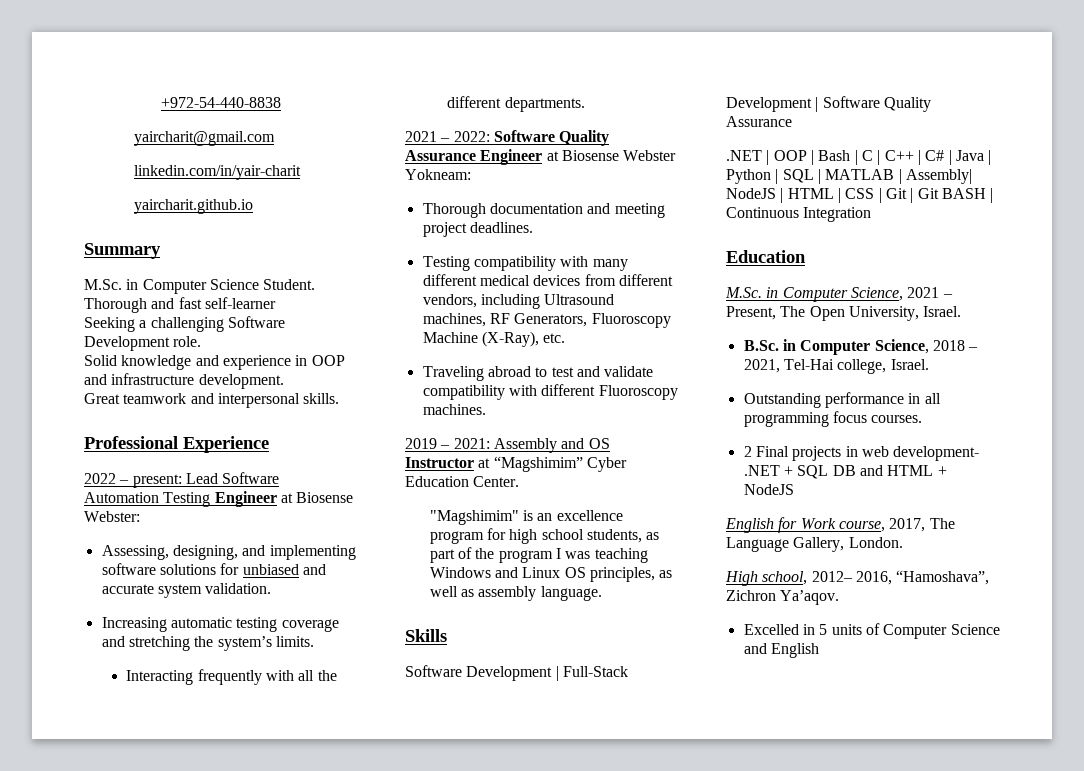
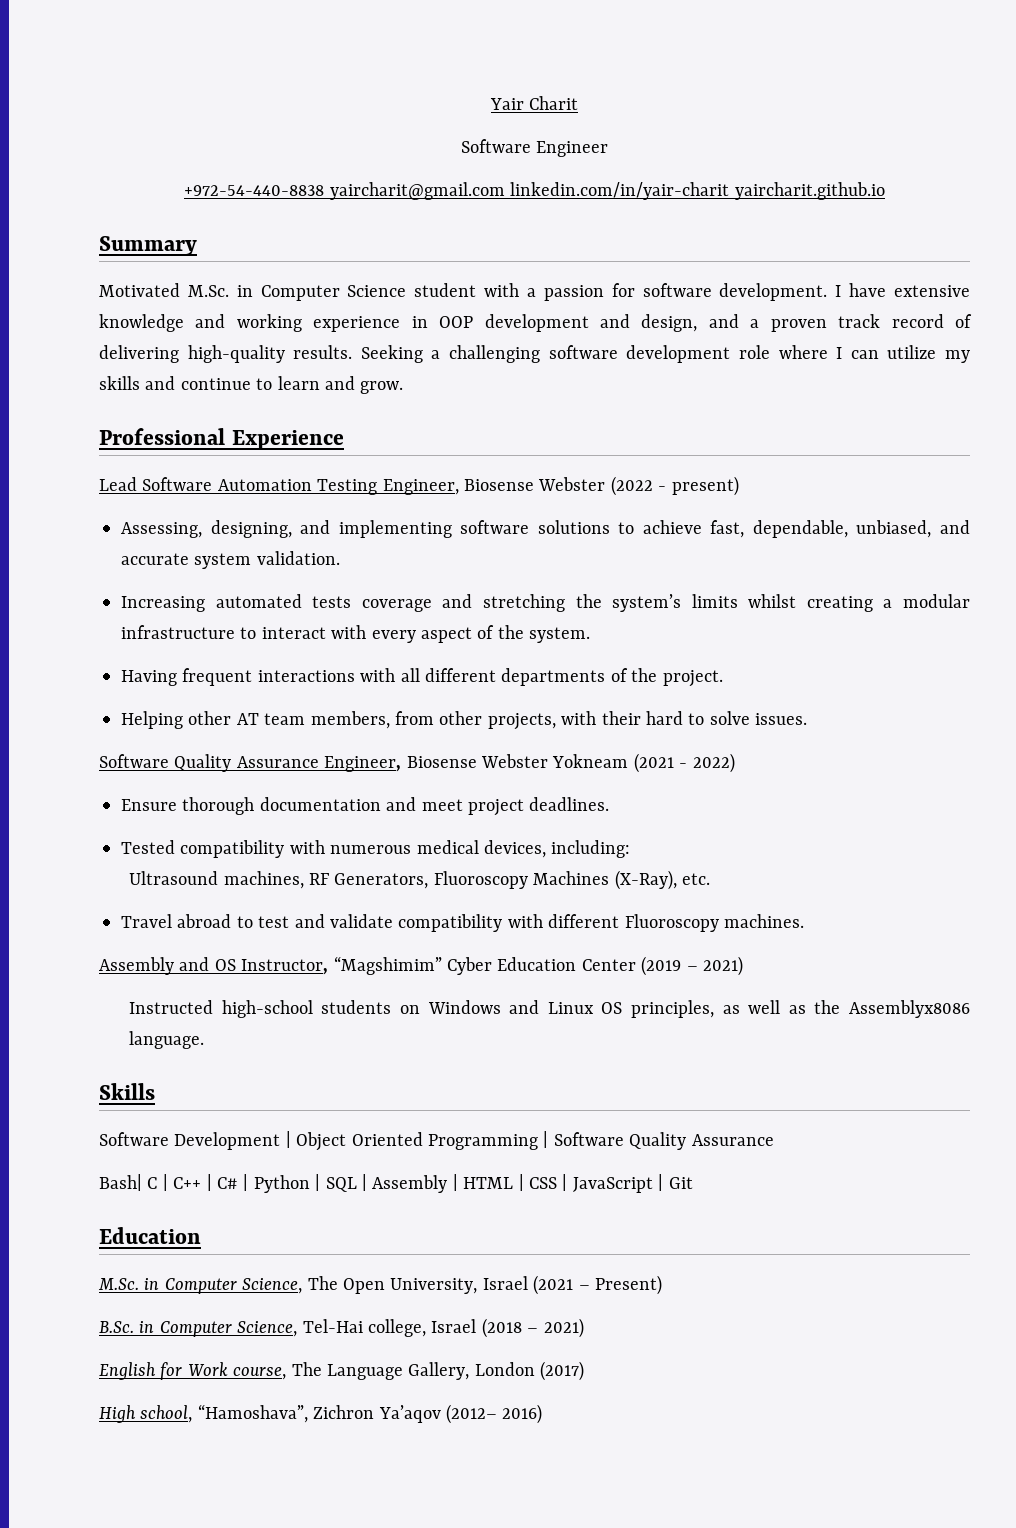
(161, 102) none -> [489,96,579,110] [460,139,609,157] Yair Charit // Software Engineer //
(281, 102) // -> (325, 190) none
(275, 138) // -> (505, 191) none
(301, 172) // -> (730, 191) none
(161, 251) none -> [99,283,180,297] Motivated
[263,279,316,290] [84,297,276,313] [84,316,285,332] [84,336,202,351] [84,355,345,370] [84,373,284,389] [84,393,340,408] Student. Thorough and fast self-learner // Seeking a challenging Software Development role. // Solid knowledge and experience in OOP and infrastructure development. // Great teamwork and interpersonal skills. -> [414,283,971,301] [99,314,973,332] [99,345,971,363] [99,376,404,394] student with a passion for software development. I have extensive knowledge and working experience in OOP development and design, and a proven track record of delivering high-quality results. Seeking a challenging software development role where I can utilize my skills and continue to learn and grow.
[84,473,182,488] 2022 – present: -> (344, 440) none
[214,491,354,507] [84,511,140,522] Engineer at Biosense Webster: -> [382,476,739,496] Engineer, Biosense Webster (2022 - present)
[220,563,299,575] for unbiased -> [618,520,932,538] to achieve fast, dependable, unbiased,
[170,617,278,632] automatic testing -> [215,594,352,608] automated tests
[275,636,314,647] [126,669,337,685] [447,96,585,112] [405,130,610,146] [405,149,677,165] [405,169,471,180] [422,203,486,218] limits. // Interacting frequently with all the different departments. // 2021 – 2022: Software Quality Assurance Engineer at Biosense Webster Yokneam: // Thorough -> [691,594,971,612] [121,625,591,643] [121,668,723,687] [121,711,808,730] [99,753,735,773] [121,797,255,815] limits whilst creating a modular infrastructure to interact with every aspect of the system. // Having frequent interactions with all different departments of the project. // Helping other AT team members, from other projects, with their hard to solve issues. // Software Quality Assurance Engineer, Biosense Webster Yokneam (2021 - 2022) // Ensure thorough
[614,203,665,218] meeting -> [421,799,463,811] meet
[422,256,628,271] [422,274,673,286] [422,294,540,309] Testing compatibility with many different medical devices from different vendors, including -> [121,840,631,858] Tested compatibility with numerous medical devices, including: //
[422,332,478,343] Machine -> [533,871,610,885] Machines
[422,366,484,381] Traveling -> [121,914,172,928] Travel
[405,438,490,449] 2019 – 2021: -> (804, 921) none
[405,457,491,468] Instructor at -> [241,959,329,975] Instructor,
[473,476,520,487] [429,510,623,525] [429,528,660,544] [429,547,648,563] Center. // "Magshimim" is an excellence program for high school students, as part of the program I was teaching -> [581,956,743,976] [129,1000,421,1018] Center (2019 – 2021) // Instructed high-school students on
[478,586,537,601] assembly -> [814,1000,970,1018] the Assemblyx8086
[562,666,628,677] [726,97,812,112] Full-Stack Development -> [296,1132,538,1151] Object Oriented Programming
[726,150,858,165] .NET | OOP | Bash | -> [99,1174,142,1191] Bash|
[955,150,992,165] Java | -> (249, 1182) none
[825,169,972,184] [726,188,776,199] MATLAB | Assembly| NodeJS -> [372,1175,448,1193] Assembly
[885,188,994,203] [726,207,872,222] Git | Git BASH | Continuous Integration -> [572,1174,693,1193] JavaScript | Git
[907,287,953,298] [726,306,962,321] [743,339,979,355] [743,359,929,374] [743,392,941,408] [743,411,923,427] [743,446,980,461] [743,465,947,479] [743,484,794,495] 2021 – Present, The Open University, Israel. // B.Sc. in Computer Science, 2018 – 2021, Tel-Hai college, Israel. // Outstanding performance in all programming focus courses. // 2 Final projects in web development- .NET + SQL DB and HTML + NodeJS -> [307,1275,662,1295] [99,1318,584,1338] The Open University, Israel (2021 – Present) // B.Sc. in Computer Science, Tel-Hai college, Israel (2018 – 2021)
[889,518,926,532] 2017, -> (287, 1373) none
[848,537,903,548] London. -> [474,1361,585,1381] London (2017)
[811,570,990,585] [726,590,840,605] [743,623,1000,639] [743,643,819,658] 2012– 2016, “Hamoshava”, Zichron Ya’aqov. // Excelled in 5 units of Computer Science and English -> [197,1404,543,1424] “Hamoshava”, Zichron Ya’aqov (2012– 2016)

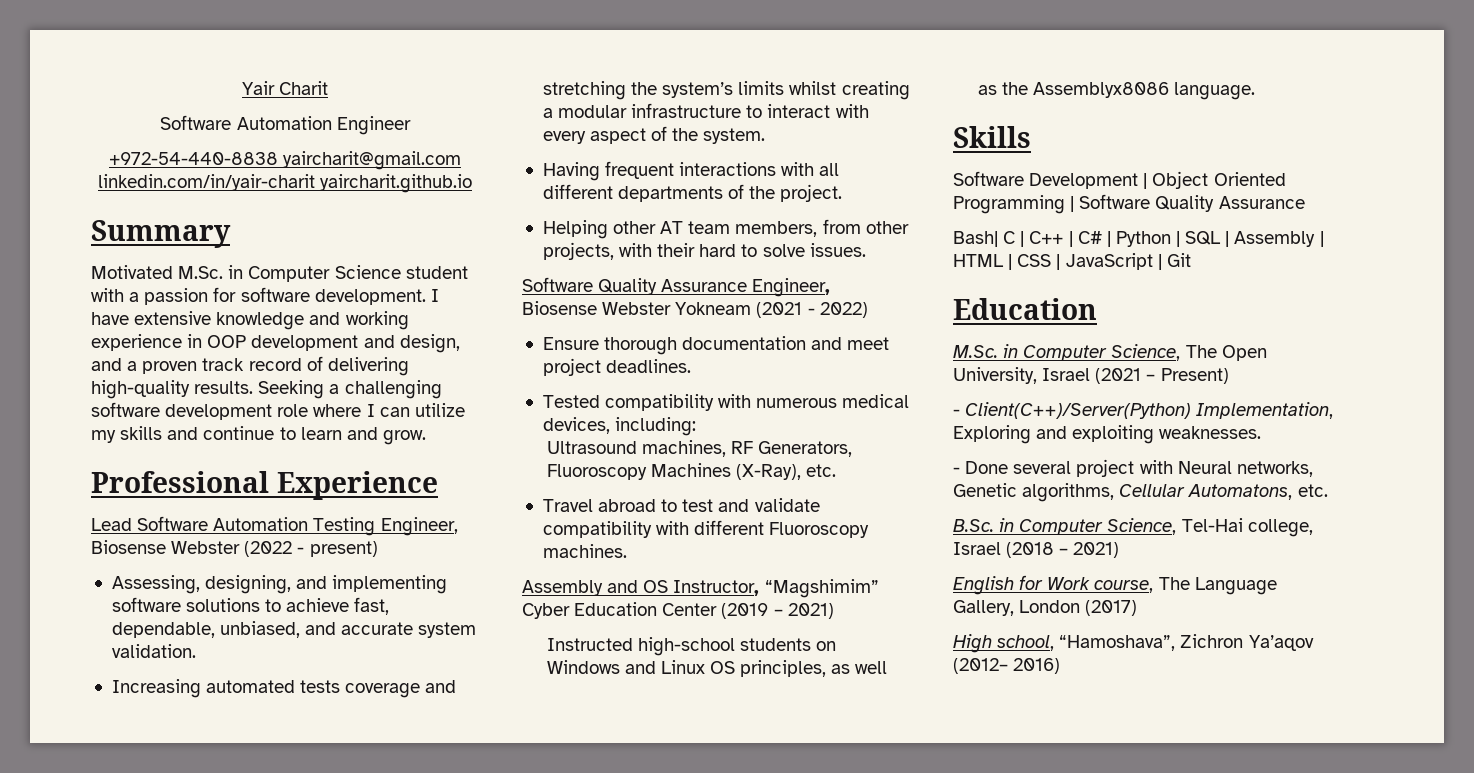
(531, 146) none -> [236,116,332,130] Automation
(662, 1285) none -> [953,402,1334,419] [953,425,1262,444] [953,459,1313,477] [953,483,1328,502] // - Client(C++)/Server(Python) Implementation, Exploring and exploiting weaknesses. // - Done several project with Neural networks, Genetic algorithms, Cellular Automatons, etc.

